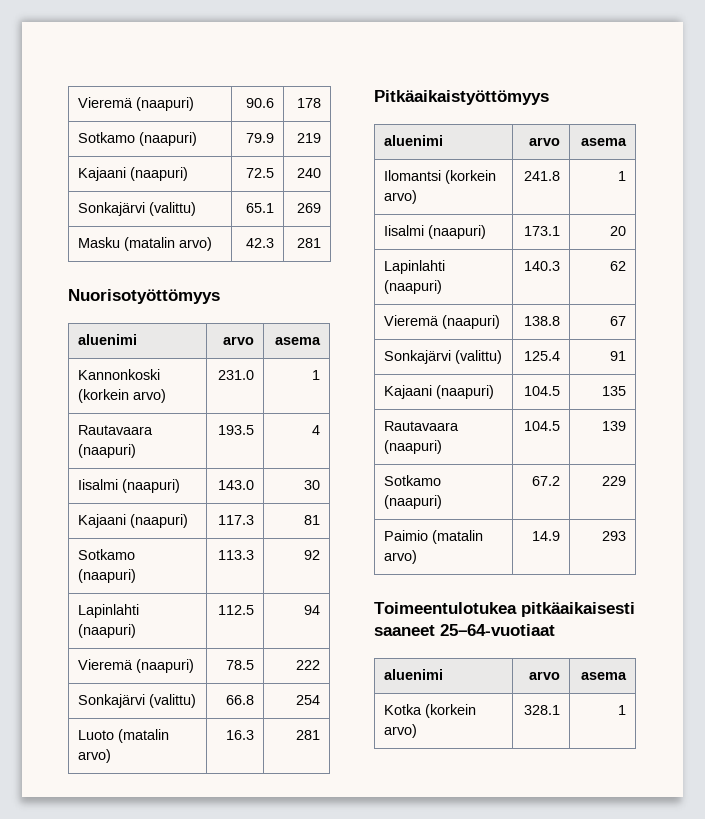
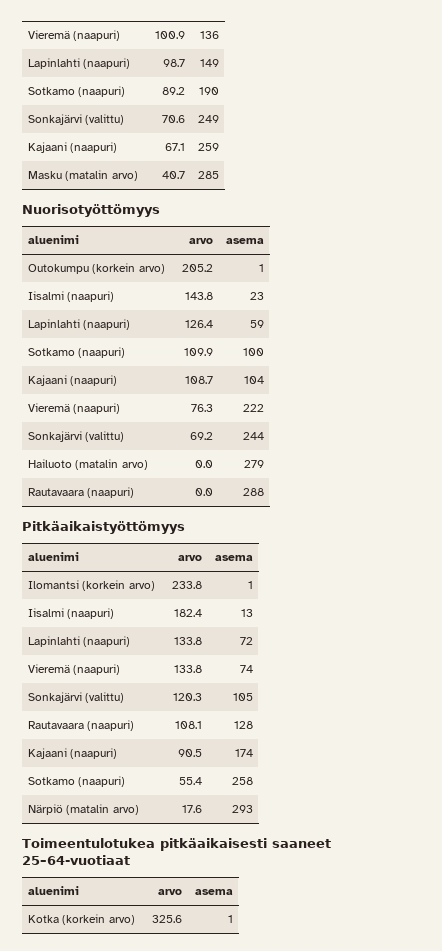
[78,97,195,111] [245,98,274,108] [296,98,321,108] [78,132,198,146] [245,133,274,143] [296,133,321,143] [78,167,189,181] [245,168,274,178] [296,168,321,178] [78,202,197,216] [245,203,274,213] [296,203,321,213] Vieremä (naapuri) | 90.6 | 178 // Sotkamo (naapuri) | 79.9 | 219 // Kajaani (naapuri) | 72.5 | 240 // Sonkajärvi (valittu) | 65.1 | 269 -> [28,30,121,41] [154,31,185,39] [199,31,219,39] [28,58,131,69] [162,59,185,67] [199,59,219,67] [28,86,126,97] [161,87,185,95] [198,87,219,95] [28,114,125,125] [161,115,185,123] [197,115,219,123] [28,142,118,153] [164,143,185,151] [197,143,219,151] Vieremä (naapuri) | 100.9 | 136 // Lapinlahti (naapuri) | 98.7 | 149 // Sotkamo (naapuri) | 89.2 | 190 // Sonkajärvi (valittu) | 70.6 | 249 // Kajaani (naapuri) | 67.1 | 259
[245,238,274,248] [296,238,321,248] 42.3 | 281 -> [161,171,185,179] [197,171,219,179] 40.7 | 285
[78,369,161,380] [78,389,167,403] [217,370,254,380] [311,370,320,380] [78,425,154,435] [78,444,137,458] [217,425,254,435] [311,425,320,435] [78,479,181,493] [217,480,254,490] [303,480,320,490] [78,514,189,528] [217,515,254,525] [303,515,320,525] [78,549,136,560] [78,569,137,583] [217,550,254,560] [303,550,320,560] [78,604,140,618] [78,624,137,638] [217,605,254,615] [303,605,320,615] [78,659,195,673] [225,660,254,670] Kannonkoski (korkein arvo) | 231.0 | 1 // Rautavaara (naapuri) | 193.5 | 4 // Iisalmi (naapuri) | 143.0 | 30 // Kajaani (naapuri) | 117.3 | 81 // Sotkamo (naapuri) | 113.3 | 92 // Lapinlahti (naapuri) | 112.5 | 94 // Vieremä (naapuri) | 78.5 -> [28,263,165,274] [181,264,213,272] [258,264,264,272] [28,291,115,302] [184,292,213,300] [249,292,264,300] [28,319,131,330] [184,320,213,328] [249,320,264,328] [28,347,126,358] [183,348,213,356] [242,348,264,356] [28,375,118,386] [184,376,213,384] [243,376,264,384] [28,403,121,414] [190,404,213,412] Outokumpu (korkein arvo) | 205.2 | 1 // Iisalmi (naapuri) | 143.8 | 23 // Lapinlahti (naapuri) | 126.4 | 59 // Sotkamo (naapuri) | 109.9 | 100 // Kajaani (naapuri) | 108.7 | 104 // Vieremä (naapuri) | 76.3
[225,695,254,705] [295,695,320,705] [78,729,170,743] [78,749,112,763] [225,730,254,740] [295,730,320,740] 66.8 | 254 // Luoto (matalin arvo) | 16.3 | 281 -> [189,432,213,440] [242,432,264,440] [28,459,148,470] [194,460,213,468] [243,460,264,468] [28,487,135,498] [194,488,213,496] [242,488,264,496] 69.2 | 244 // Hailuoto (matalin arvo) | 0.0 | 279 // Rautavaara (naapuri) | 0.0 | 288
[523,171,560,181] [617,171,626,181] [384,225,487,239] [523,226,560,236] [609,226,626,236] [384,260,446,274] [384,280,443,294] [523,261,560,271] [609,261,626,271] [384,315,501,329] [523,316,560,326] [609,316,626,326] [384,350,503,364] [523,351,560,361] [609,351,626,361] [384,385,495,399] [523,386,560,396] [601,386,626,396] [384,421,460,431] [384,440,443,454] [523,421,560,431] [601,421,626,431] [384,475,442,486] [384,495,443,509] [531,476,560,486] [601,476,626,486] [384,530,484,544] [384,550,418,564] [531,531,560,541] 241.8 | 1 // Iisalmi (naapuri) | 173.1 | 20 // Lapinlahti (naapuri) | 140.3 | 62 // Vieremä (naapuri) | 138.8 | 67 // Sonkajärvi (valittu) | 125.4 | 91 // Kajaani (naapuri) | 104.5 | 135 // Rautavaara (naapuri) | 104.5 | 139 // Sotkamo (naapuri) | 67.2 | 229 // Paimio (matalin arvo) | 14.9 -> [171,581,202,589] [247,581,253,589] [28,608,115,619] [173,609,202,617] [240,609,253,617] [28,636,131,647] [173,637,202,645] [239,637,253,645] [28,664,121,675] [173,665,202,673] [239,665,253,673] [28,692,125,703] [172,693,202,701] [232,693,253,701] [28,720,135,731] [174,721,202,729] [233,721,253,729] [28,748,118,759] [177,749,202,757] [234,749,253,757] [28,776,126,787] [178,777,202,785] [231,777,253,785] [28,804,139,815] [181,805,202,813] 233.8 | 1 // Iisalmi (naapuri) | 182.4 | 13 // Lapinlahti (naapuri) | 133.8 | 72 // Vieremä (naapuri) | 133.8 | 74 // Sonkajärvi (valittu) | 120.3 | 105 // Rautavaara (naapuri) | 108.1 | 128 // Kajaani (naapuri) | 90.5 | 174 // Sotkamo (naapuri) | 55.4 | 258 // Närpiö (matalin arvo) | 17.6
[523,705,560,715] 328.1 -> [151,915,182,923] 325.6

